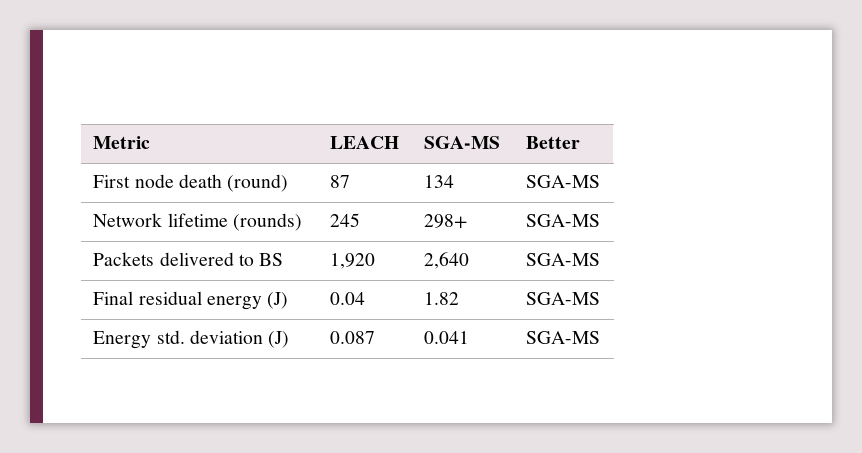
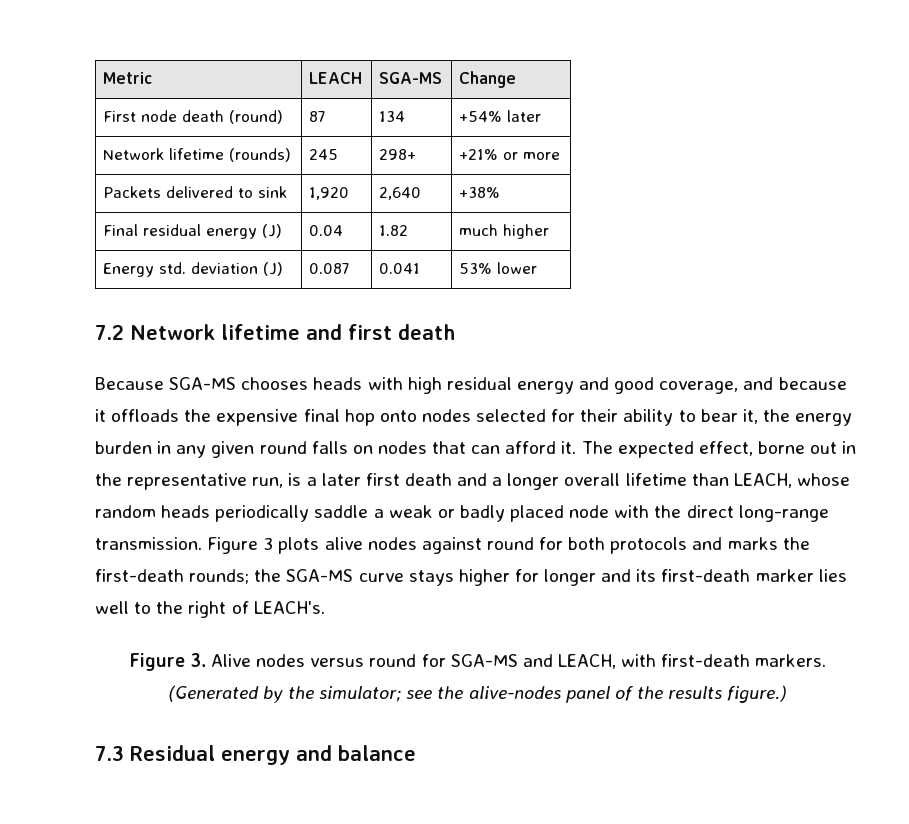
[526,136,581,149] Better -> [458,71,516,88] Change
[526,175,601,188] SGA-MS -> [458,110,541,122] +54% later
[526,214,601,227] SGA-MS -> [458,149,560,160] +21% or more
[259,253,284,266] BS -> [257,186,287,198] sink
[526,253,601,266] SGA-MS -> [458,187,500,198] +38%
[526,292,601,305] SGA-MS -> [458,224,549,239] much higher
[526,331,601,344] SGA-MS -> [458,262,537,274] [95,324,455,340] [95,377,847,394] [95,409,853,426] [95,441,857,458] [95,473,850,490] [95,505,829,522] [95,537,810,554] [95,569,847,586] [95,601,325,618] [128,653,827,671] [167,685,788,703] [95,745,416,765] 53% lower // 7.2 Network lifetime and first death // Because SGA-MS chooses heads with high residual energy and good coverage, and because it offloads the expensive final hop onto nodes selected for their ability to bear it, the energy burden in any given round falls on nodes that can afford it. The expected effect, borne out in the representative run, is a later first death and a longer overall lifetime than LEACH, whose random heads periodically saddle a weak or badly placed node with the direct long-range transmission. Figure 3 plots alive nodes against round for both protocols and marks the first-death rounds; the SGA-MS curve stays higher for longer and its first-death marker lies well to the right of LEACH's. // Figure 3. Alive nodes versus round for SGA-MS and LEACH, with first-death markers. (Generated by the simulator; see the alive-nodes panel of the results figure.) // 7.3 Residual energy and balance

